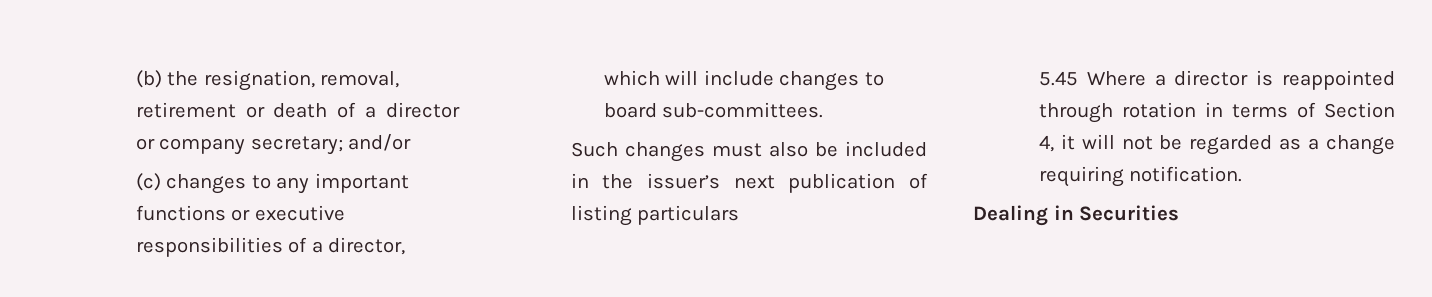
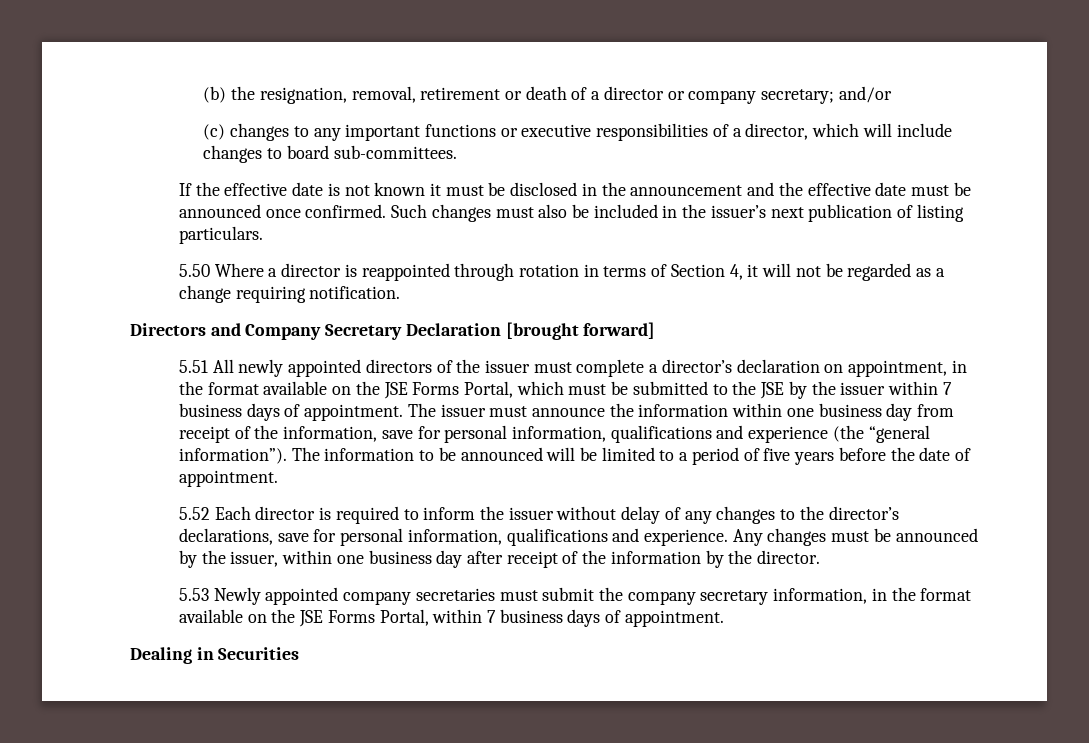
(824, 110) none -> [178,182,971,196] [178,204,387,218] If the effective date is not known it must be disclosed in the announcement and the effective date must be announced once confirmed.
[637,205,740,225] [1038,71,1078,86] particulars // 5.45 -> [178,226,263,244] [178,264,210,277] particulars. // 5.50
(1243, 174) none -> [130,322,656,340] [178,359,967,377] [178,381,952,399] [178,403,955,421] [178,425,930,443] [178,447,971,465] [178,470,278,487] [178,506,899,524] [178,528,978,546] [178,550,821,568] [178,587,972,605] [178,609,724,627] // Directors and Company Secretary Declaration [brought forward] // 5.51 All newly appointed directors of the issuer must complete a director’s declaration on appointment, in the format available on the JSE Forms Portal, which must be submitted to the JSE by the issuer within 7 business days of appointment. The issuer must announce the information within one business day from receipt of the information, save for personal information, qualifications and experience (the “general information”). The information to be announced will be limited to a period of five years before the date of appointment. // 5.52 Each director is required to inform the issuer without delay of any changes to the director’s declarations, save for personal information, qualifications and experience. Any changes must be announced by the issuer, within one business day after receipt of the information by the director. // 5.53 Newly appointed company secretaries must submit the company secretary information, in the format available on the JSE Forms Portal, within 7 business days of appointment.

